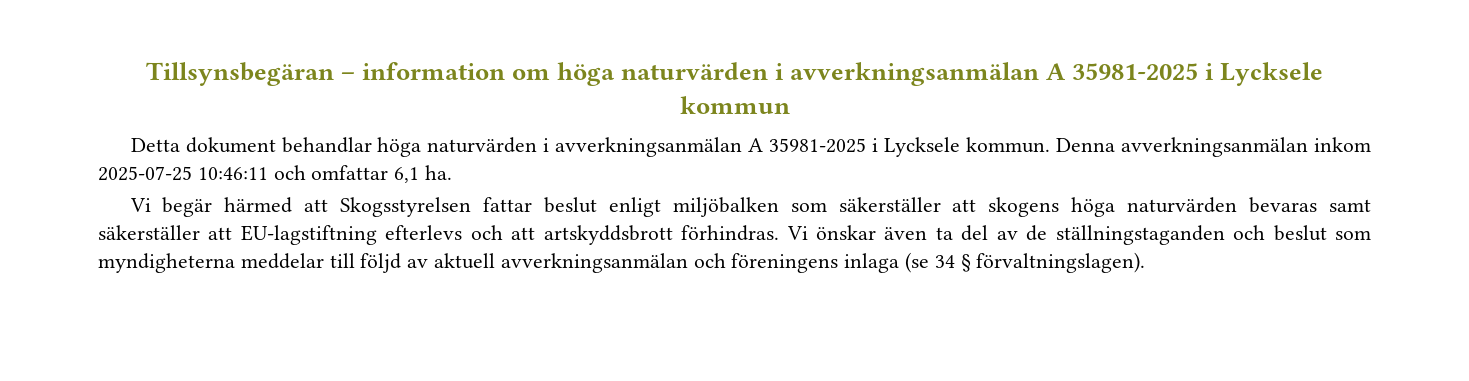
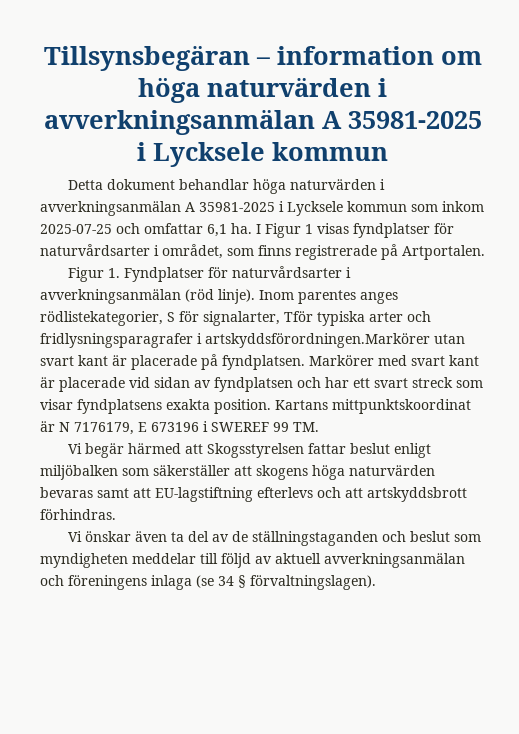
[966,137,1309,157] kommun. Denna avverkningsanmälan -> [347,201,438,212] kommun som
[197,167,268,180] 10:46:11 -> (112, 229) none
(453, 172) none -> [256,223,454,238] [40,244,485,260] [67,266,351,282] [40,289,398,304] [40,311,431,326] [40,333,465,348] [40,354,479,370] [40,377,483,392] [40,399,471,414] [40,421,319,435] I Figur 1 visas fyndplatser för naturvårdsarter i området, som finns registrerade på Artportalen. // Figur 1. Fyndplatser för naturvårdsarter i avverkningsanmälan (röd linje). Inom parentes anges rödlistekategorier, S för signalarter, Tför typiska arter och fridlysningsparagrafer i artskyddsförordningen.Markörer utan svart kant är placerade på fyndplatsen. Markörer med svart kant är placerade vid sidan av fyndplatsen och har ett svart streck som visar fyndplatsens exakta position. Kartans mittpunktskoordinat är N 7176179, E 673196 i SWEREF 99 TM.
[98,225,200,240] säkerställer -> (129, 493) none
(780, 233) none -> (116, 514) //
[98,253,235,273] myndigheterna -> [40,553,128,568] myndigheten

